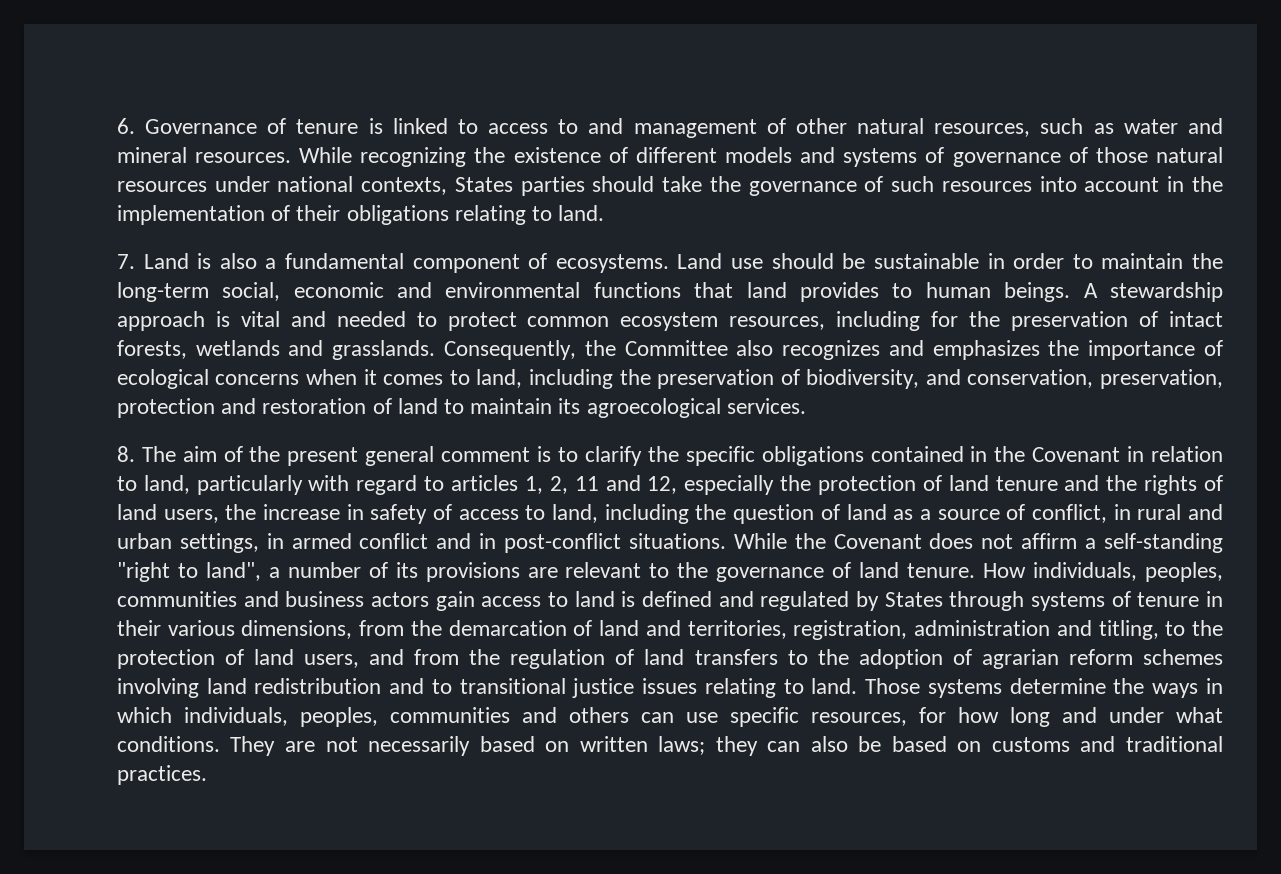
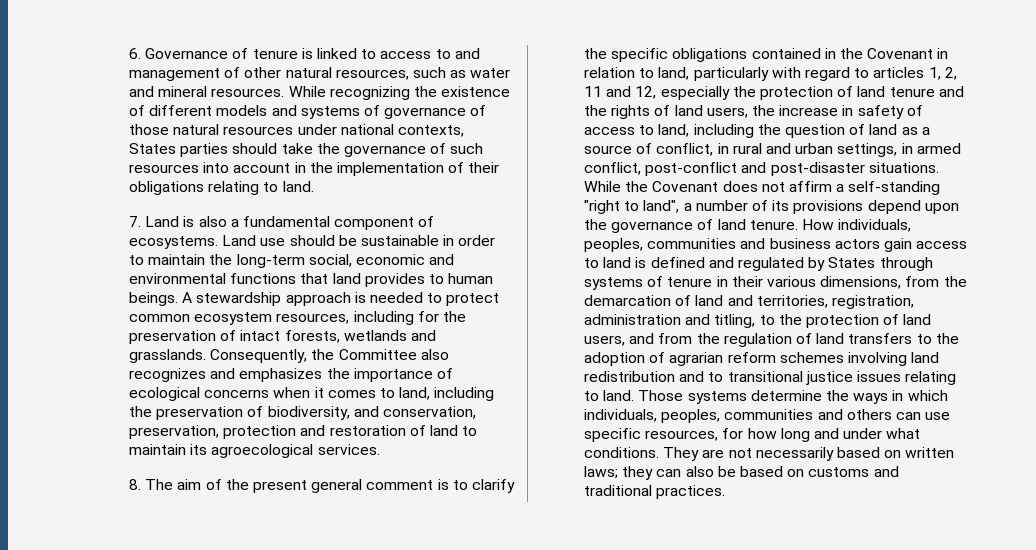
[240,311,326,327] vital and -> (366, 297) none
[359,533,622,553] conflict and in post-conflict -> [584,162,865,176] conflict, post-conflict and post-disaster
[527,562,670,578] are relevant to -> [867,200,959,214] depend upon

